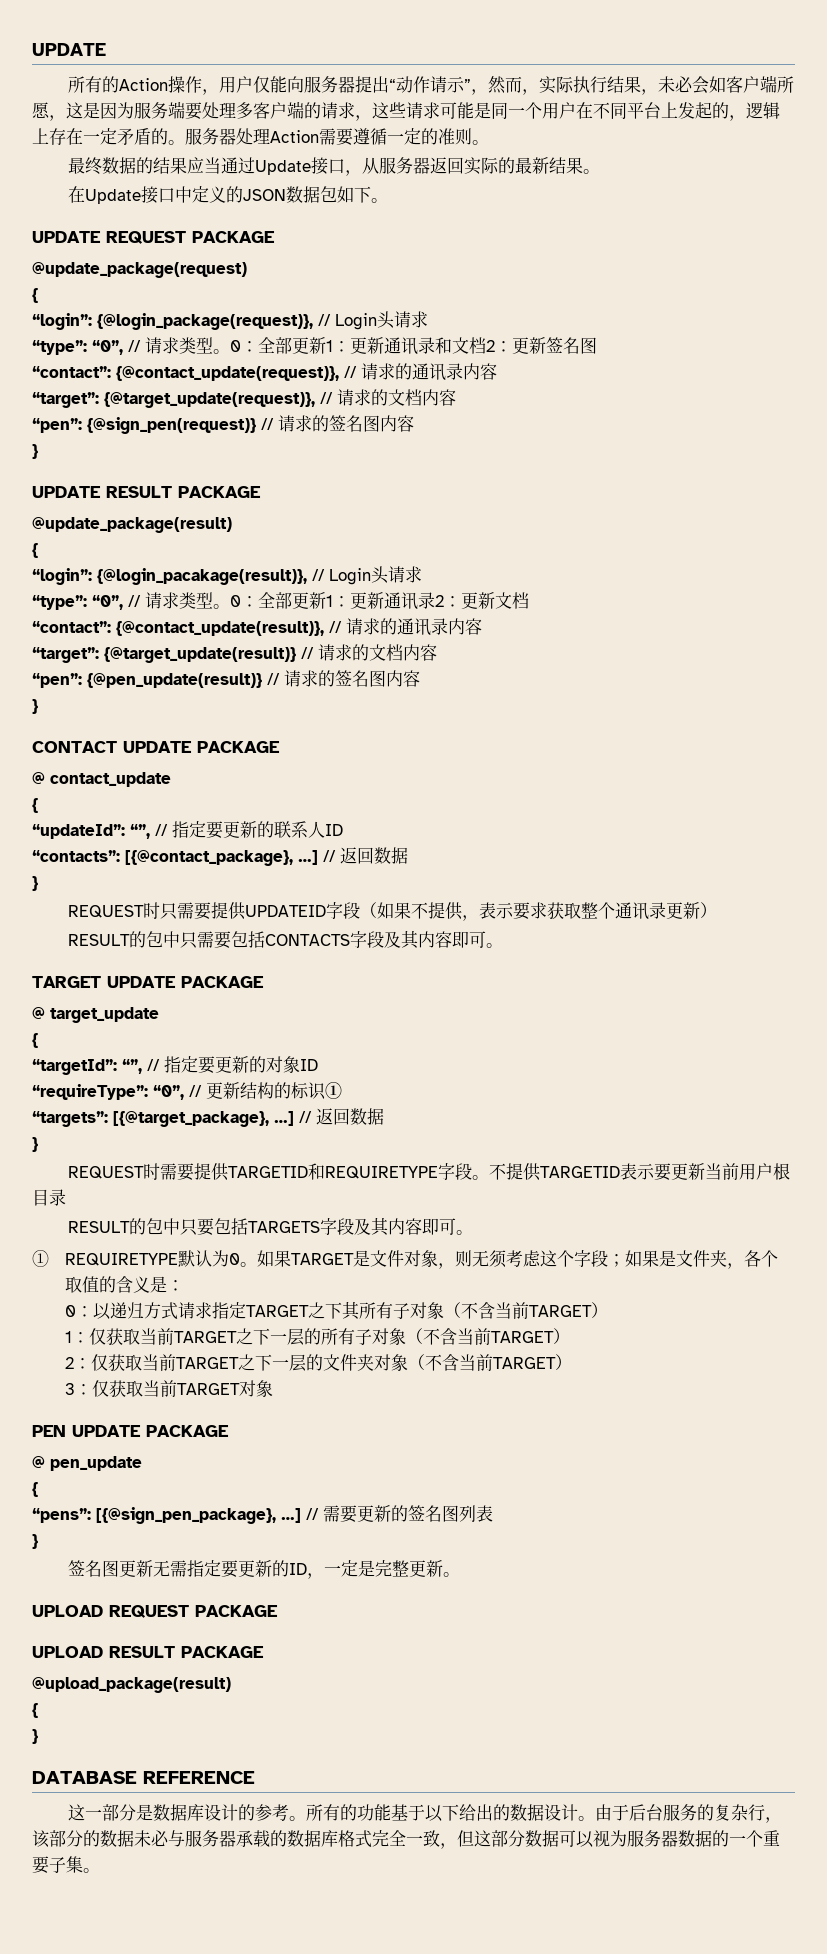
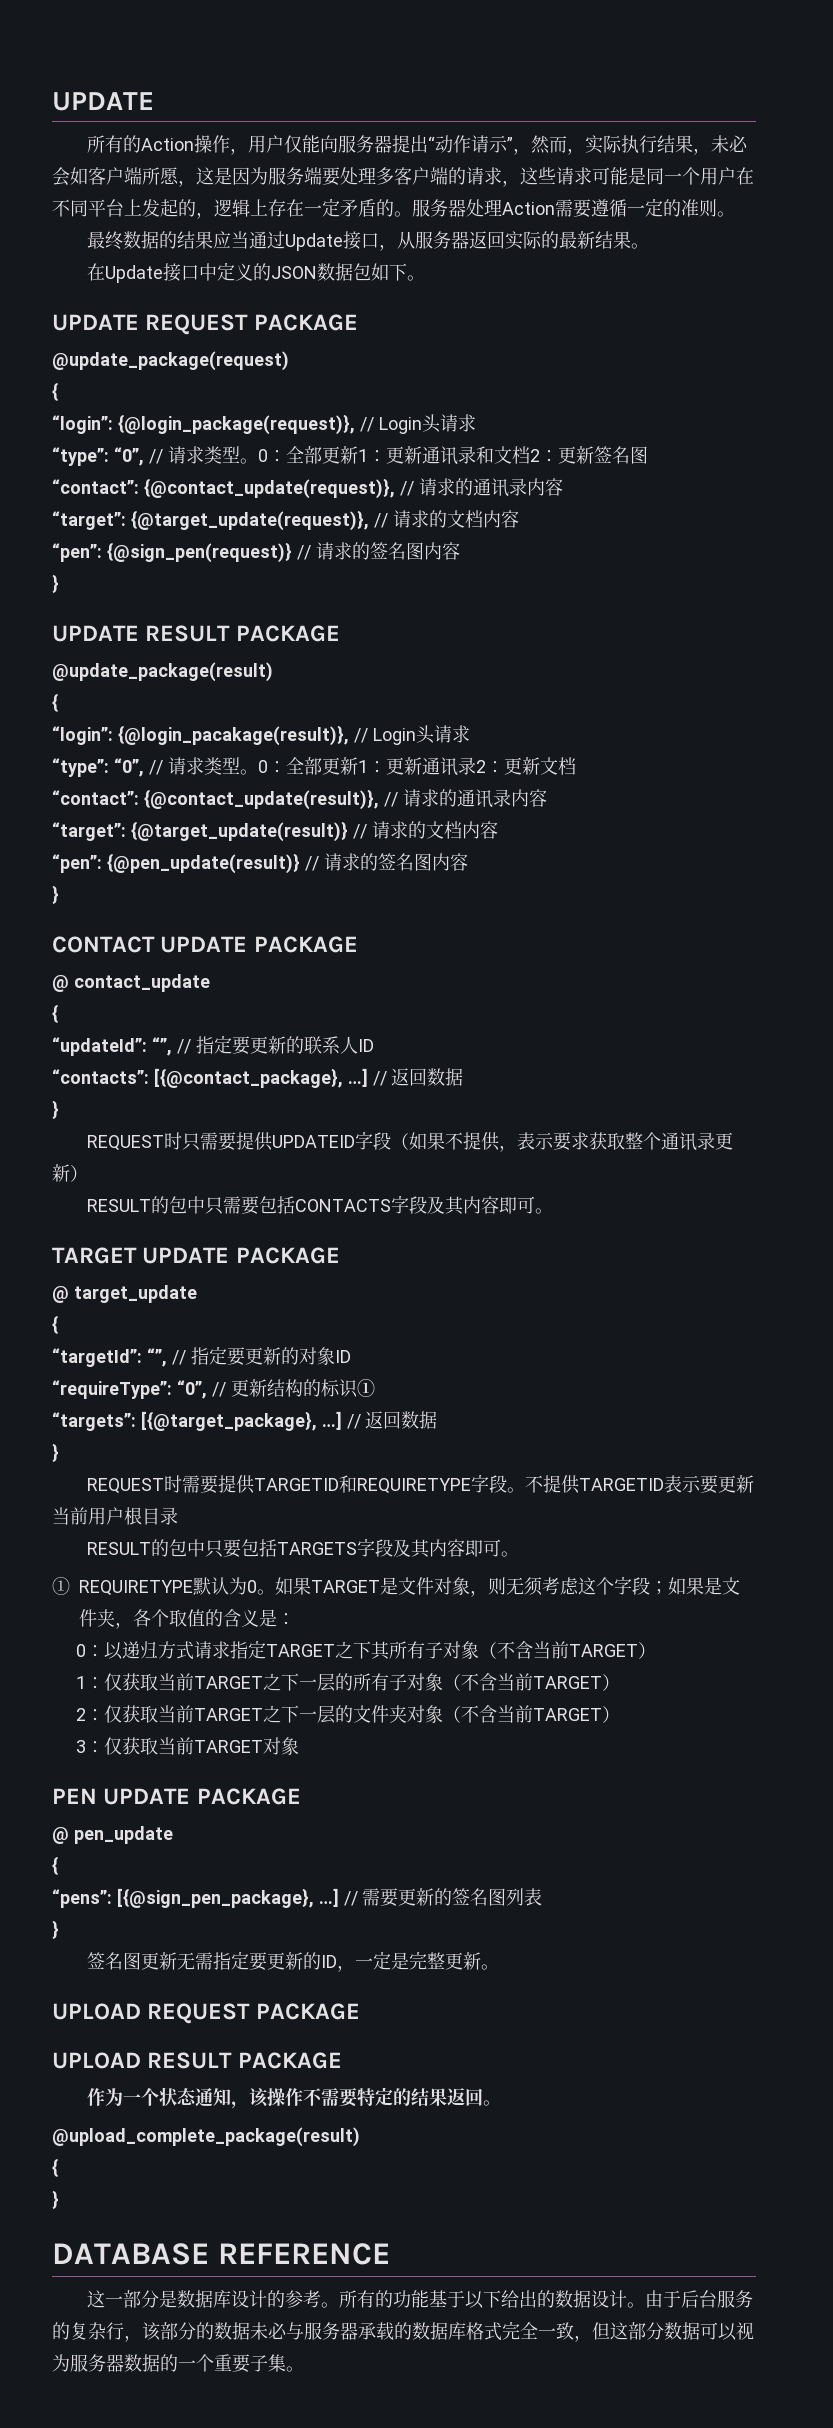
[32,1677,231,1693] @upload_package(result) -> [87,2087,502,2109] [52,2127,360,2147] 作为一个状态通知，该操作不需要特定的结果返回。 // @upload_complete_package(result)

